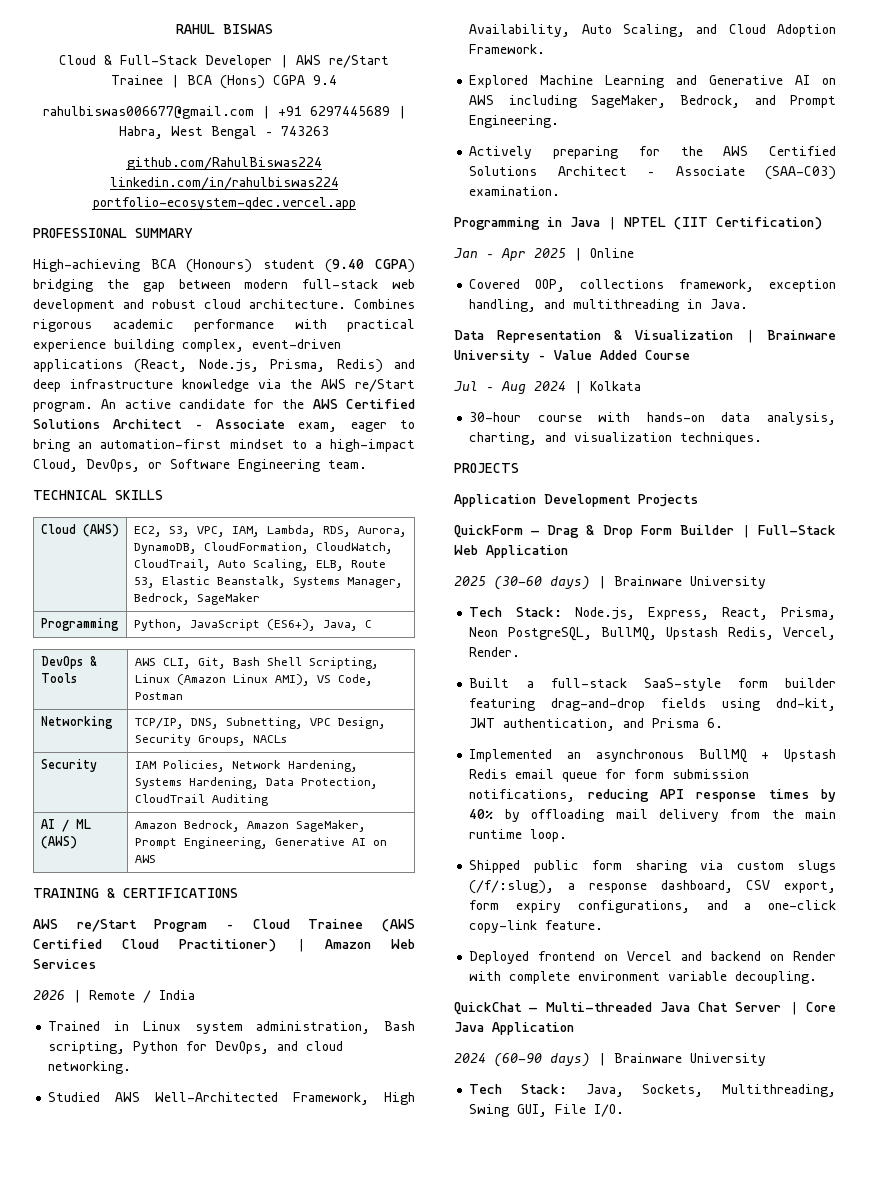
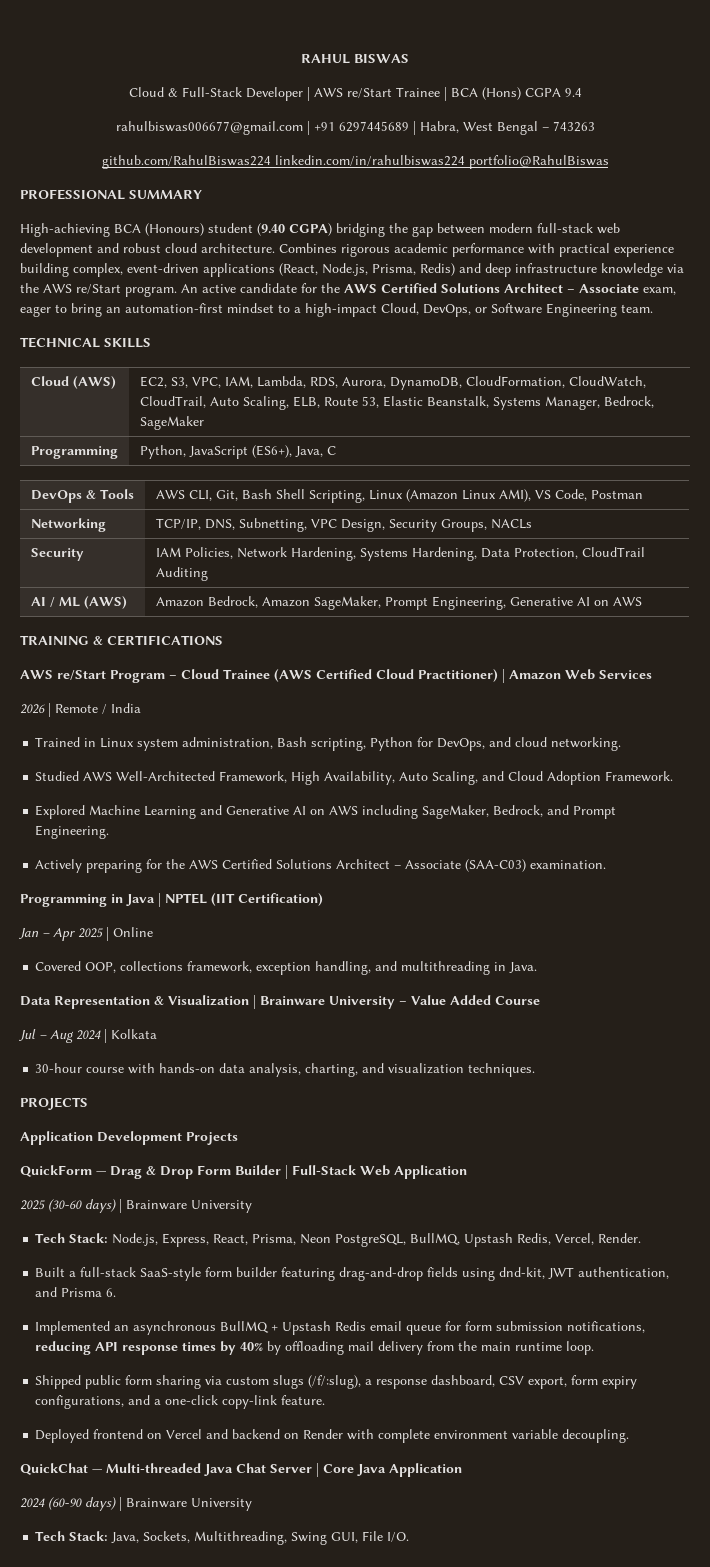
[92,197,356,210] portfolio-ecosystem-qdec.vercel.app -> [468,155,609,169] portfolio@RahulBiswas

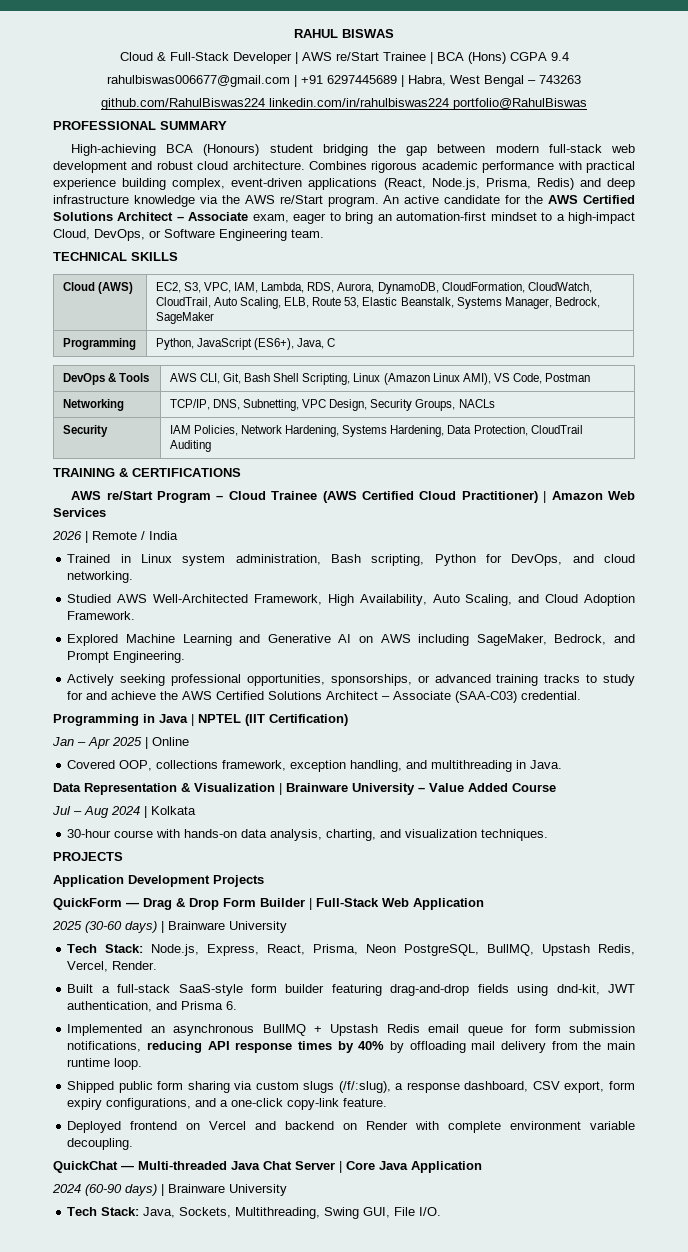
[257,223,332,236] (9.40 CGPA) -> (313, 148) none
[30,596,127,609] [155,596,642,610] // AI / ML (AWS) | Amazon Bedrock, Amazon SageMaker, Prompt Engineering, Generative AI on AWS -> (211, 446) none
[86,859,163,873] preparing for -> [120,674,635,686] [67,691,157,700] seeking professional opportunities, sponsorships, or advanced training tracks to study for and achieve
[530,860,607,869] examination. -> [521,691,582,700] credential.

